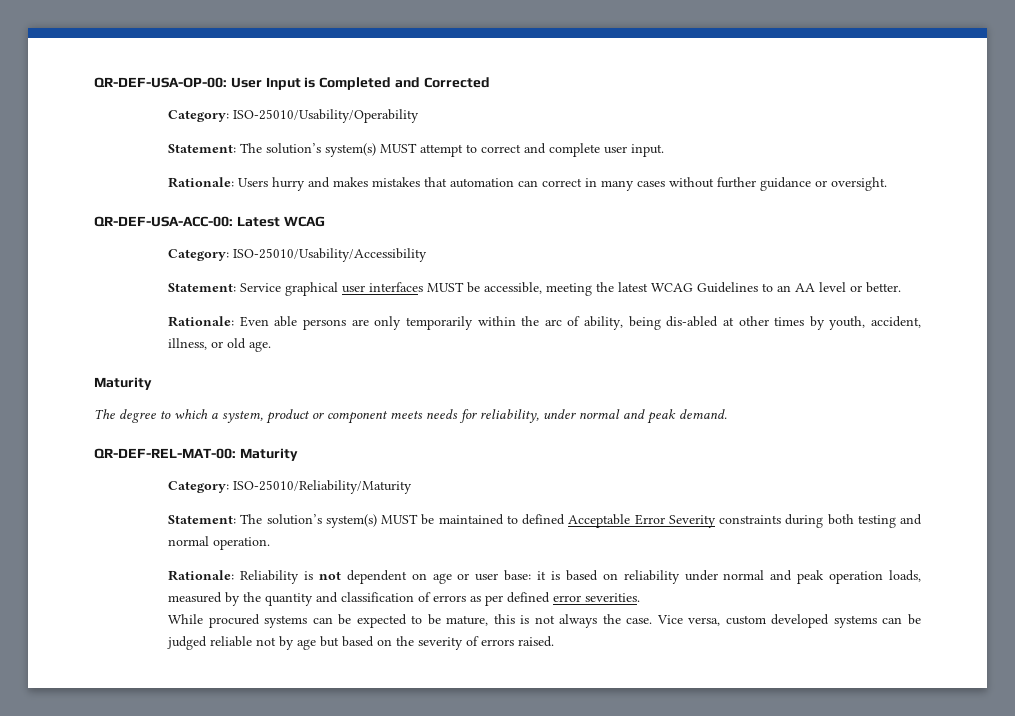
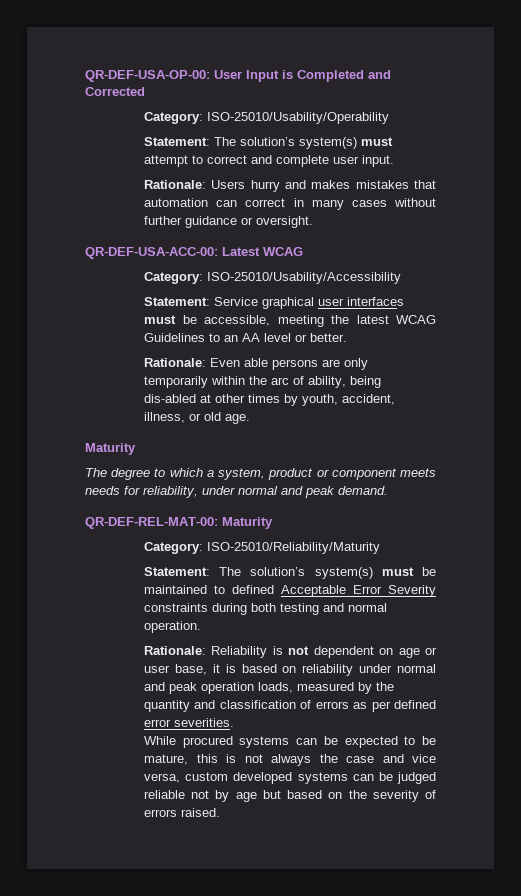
[380,143,418,153] MUST -> [361,137,394,146] must
[427,282,465,292] MUST -> [144,315,177,324] must
[381,514,419,524] MUST -> [381,567,414,576] must
[504,570,532,581] base: -> [174,664,207,675] base,
[626,615,683,624] case. Vice -> [346,754,436,763] case and vice

